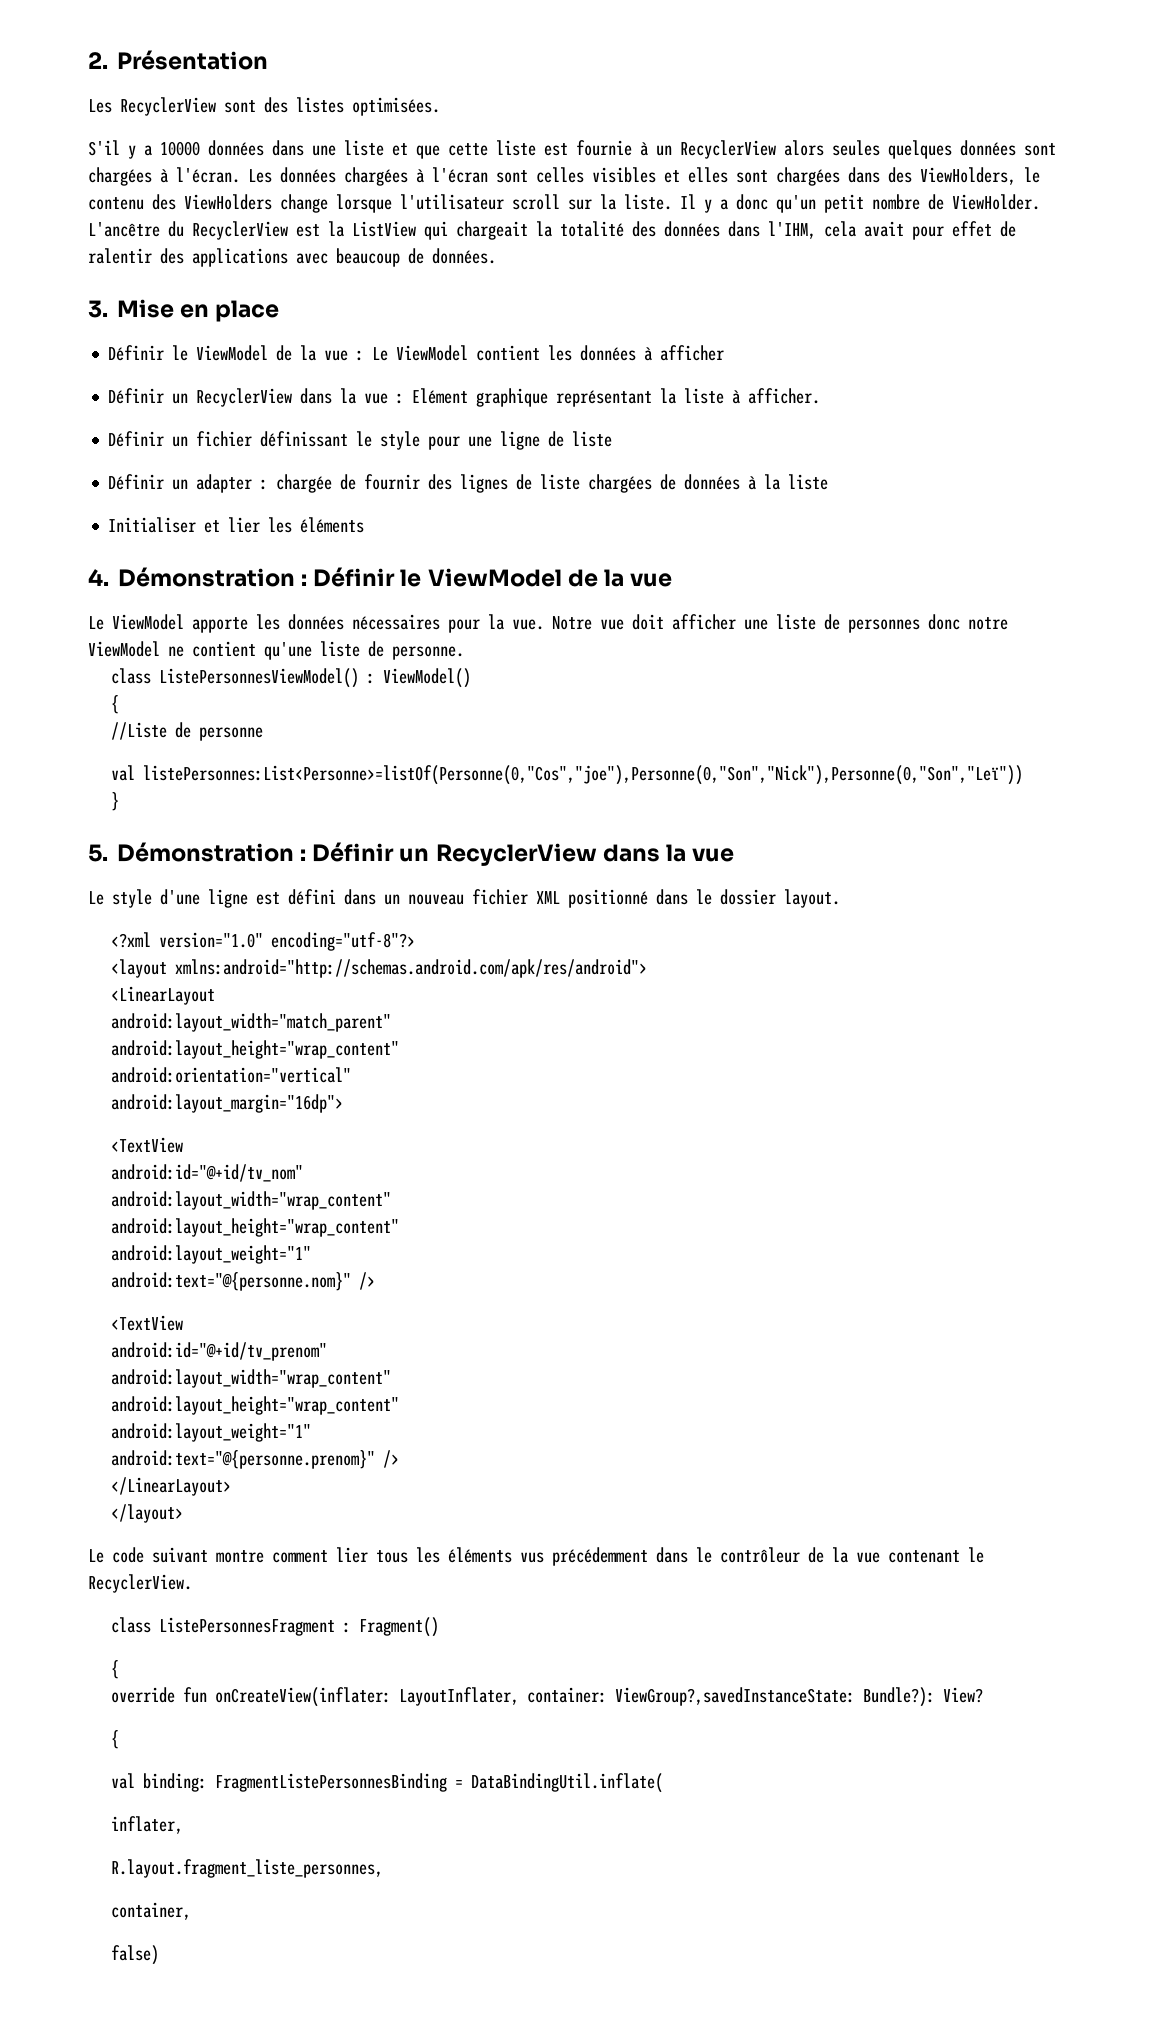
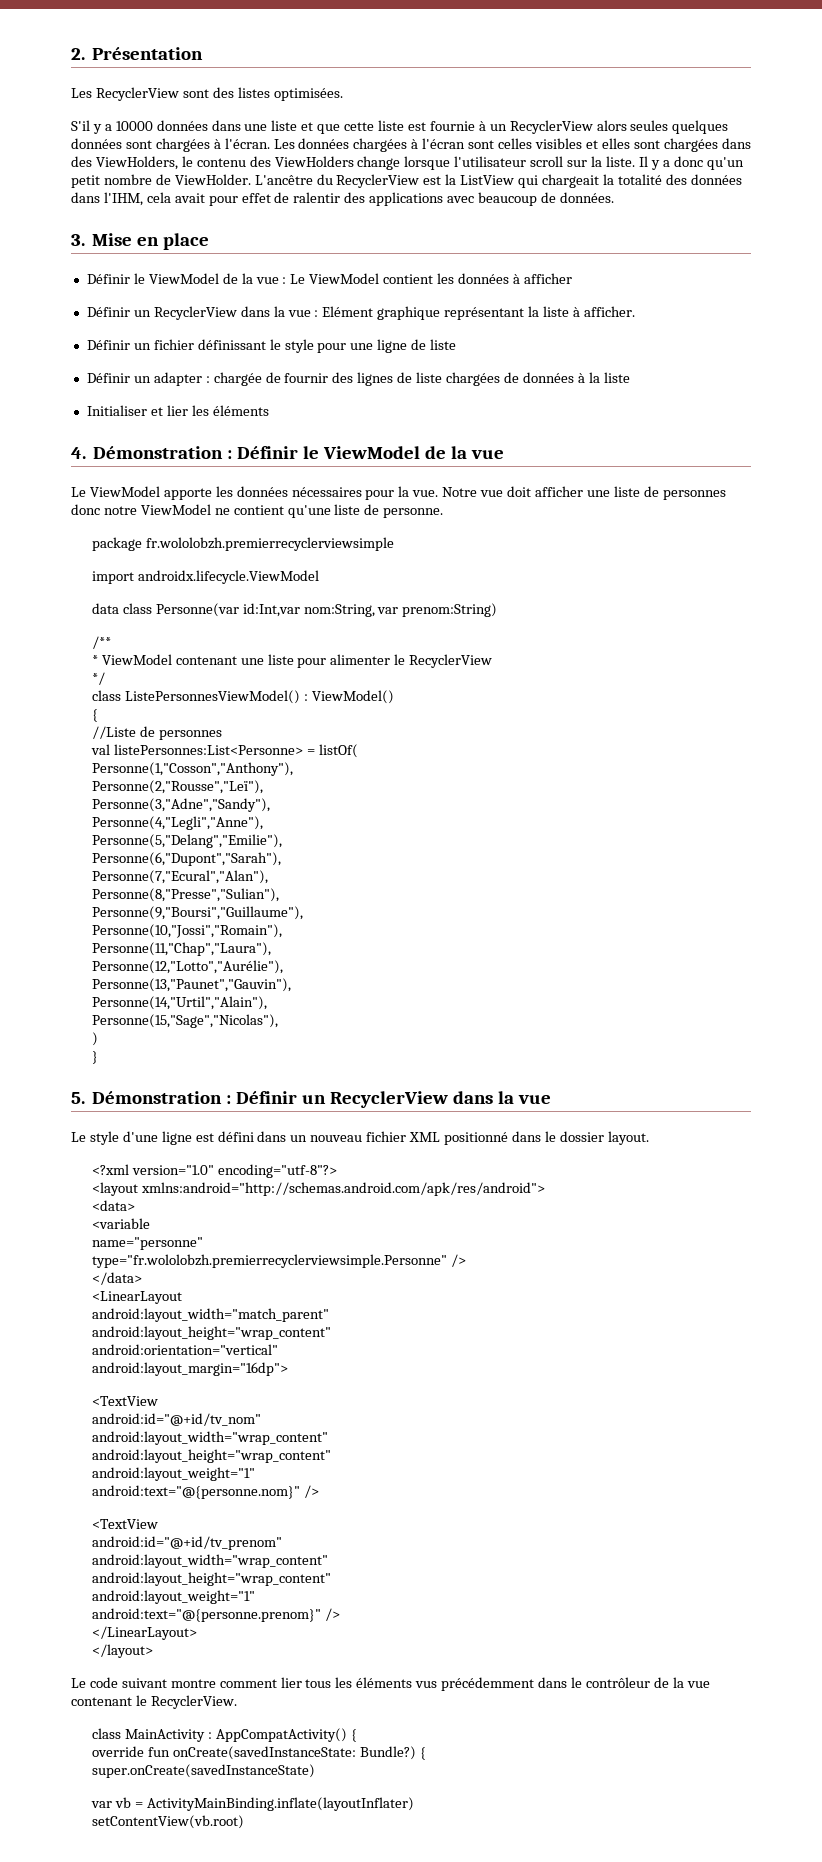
(464, 653) none -> [91,537,394,551] [91,570,319,584] [91,603,498,617] [91,636,111,649] [91,654,493,668] [91,672,105,685] // package fr.wololobzh.premierrecyclerviewsimple // import androidx.lifecycle.ViewModel // data class Personne(var id:Int,var nom:String, var prenom:String) // /** // * ViewModel contenant une liste pour alimenter le RecyclerView // */
[199,727,264,741] [111,765,1024,785] personne // val listePersonnes:List<Personne>=listOf(Personne(0,"Cos","joe"),Personne(0,"Son","Nick"),Personne(0,"Son","Leï")) -> [158,730,222,740] [90,744,358,758] [91,762,293,776] [91,780,263,794] [91,798,270,812] [91,816,263,830] [91,834,282,848] [91,852,281,866] [91,870,268,884] [91,888,279,902] [91,906,303,920] [91,924,282,938] [91,942,271,956] [91,960,283,974] [91,978,291,992] [91,996,267,1010] [91,1014,278,1028] [91,1032,98,1046] personnes // val listePersonnes:List<Personne> = listOf( // Personne(1,"Cosson","Anthony"), // Personne(2,"Rousse","Leï"), // Personne(3,"Adne","Sandy"), // Personne(4,"Legli","Anne"), // Personne(5,"Delang","Emilie"), // Personne(6,"Dupont","Sarah"), // Personne(7,"Ecural","Alan"), // Personne(8,"Presse","Sulian"), // Personne(9,"Boursi","Guillaume"), // Personne(10,"Jossi","Romain"), // Personne(11,"Chap","Laura"), // Personne(12,"Lotto","Aurélie"), // Personne(13,"Paunet","Gauvin"), // Personne(14,"Urtil","Alain"), // Personne(15,"Sage","Nicolas"), // )
(648, 968) none -> [91,1200,135,1211] [91,1218,150,1229] [91,1237,203,1250] [91,1254,466,1268] [91,1272,142,1285] // <data> // <variable // name="personne" // type="fr.wololobzh.premierrecyclerviewsimple.Personne" /> // </data>
[159,1617,440,1637] ListePersonnesFragment : Fragment() // -> [124,1728,347,1742] MainActivity : AppCompatActivity()
[215,1687,984,1707] [111,1730,120,1749] [111,1773,664,1793] [111,1816,184,1834] [111,1859,384,1878] [111,1902,192,1920] [111,1945,160,1965] onCreateView(inflater: LayoutInflater, container: ViewGroup?,savedInstanceState: Bundle?): View? // { // val binding: FragmentListePersonnesBinding = DataBindingUtil.inflate( // inflater, // R.layout.fragment_liste_personnes, // container, // false) -> [172,1746,426,1760] [91,1764,315,1778] [90,1797,414,1811] [91,1815,244,1829] onCreate(savedInstanceState: Bundle?) { // super.onCreate(savedInstanceState) // var vb = ActivityMainBinding.inflate(layoutInflater) // setContentView(vb.root)

